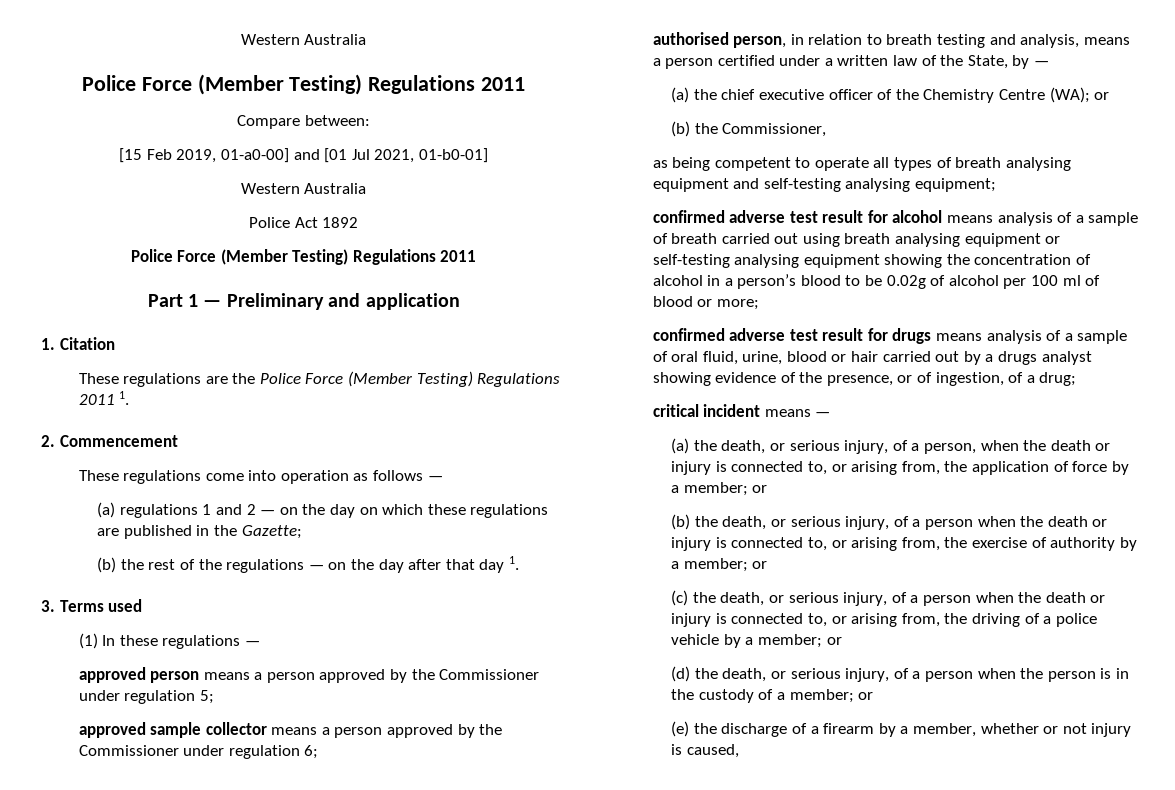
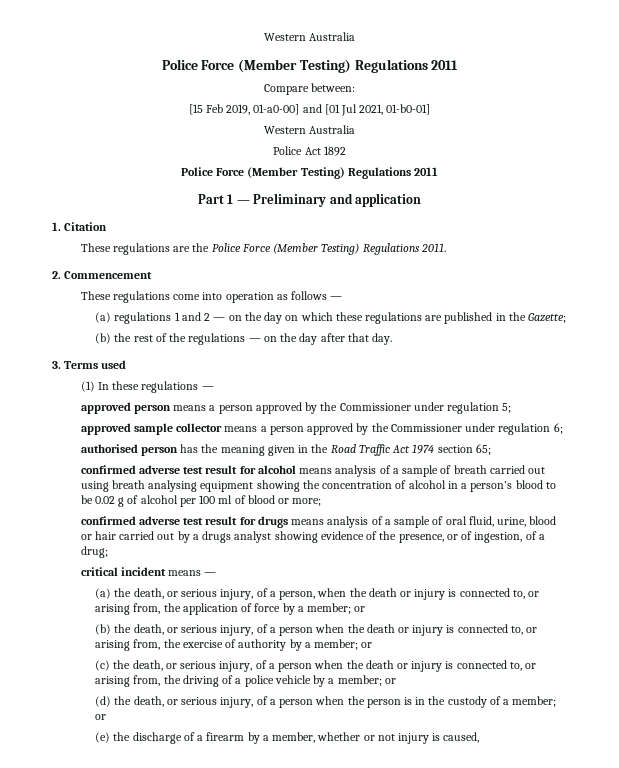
[78,391,130,405] 2011 1. -> [420,243,446,252] 2011.
[479,556,519,573] day 1. -> [371,333,392,345] day.
[733,34,1130,48] [652,55,1050,69] [671,87,1110,103] [671,121,827,137] [652,157,1071,171] [652,178,996,192] person, in relation to breath testing and analysis, means a person certified under a written law of the State, by — // (a) the chief executive officer of the Chemistry Centre (WA); or // (b) the Commissioner, // as being competent to operate all types of breath analysing equipment and self-testing analysing equipment; -> [140,444,491,456] person has the meaning given in the Road Traffic Act 1974 section 65;
[1045,236,1061,244] [652,254,880,268] or self-testing analysing equipment -> (254, 486) none
[886,275,926,289] 0.02g -> [94,496,125,507] 0.02 g

